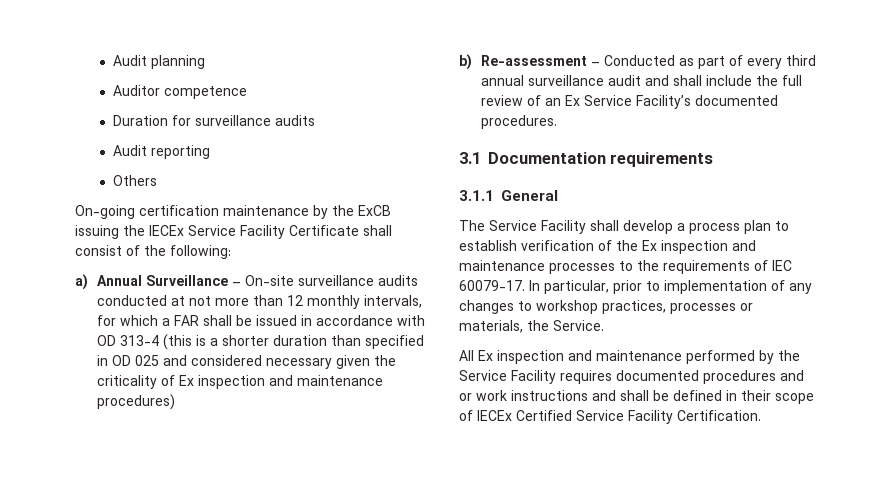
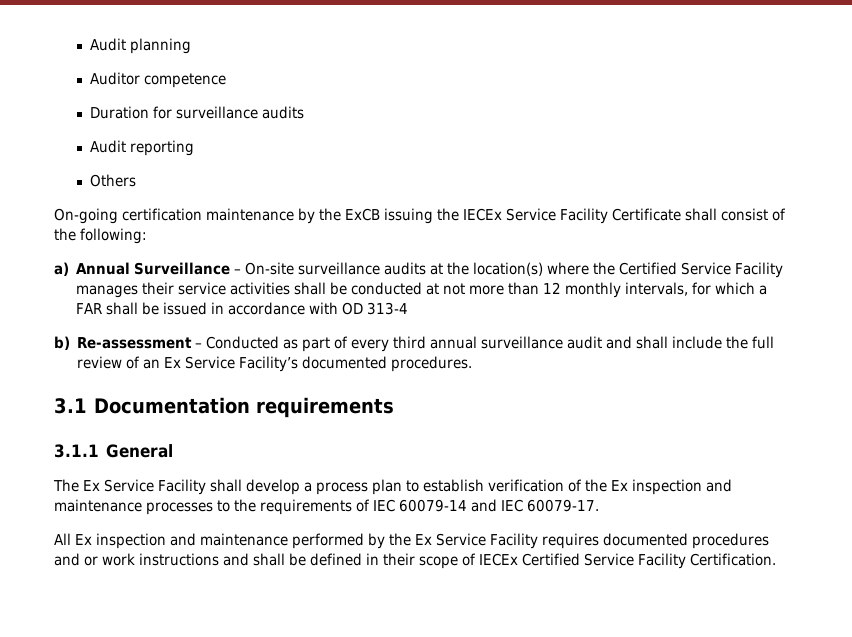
(419, 280) none -> [430,262,784,278] [76,282,348,298] at the location(s) where the Certified Service Facility manages their service activities shall be
[163,334,425,350] [97,355,397,369] [97,375,384,389] [97,394,176,410] (this is a shorter duration than specified in OD 025 and considered necessary given the criticality of Ex inspection and maintenance procedures) -> (409, 308) none
(485, 225) none -> [83,480,100,491] Ex
[459,280,812,294] [459,300,753,314] [459,320,604,333] 60079-17. In particular, prior to implementation of any changes to workshop practices, processes or materials, the Service. -> [399,499,599,512] 60079-14 and IEC 60079-17.
(800, 355) none -> [415,534,432,545] Ex

